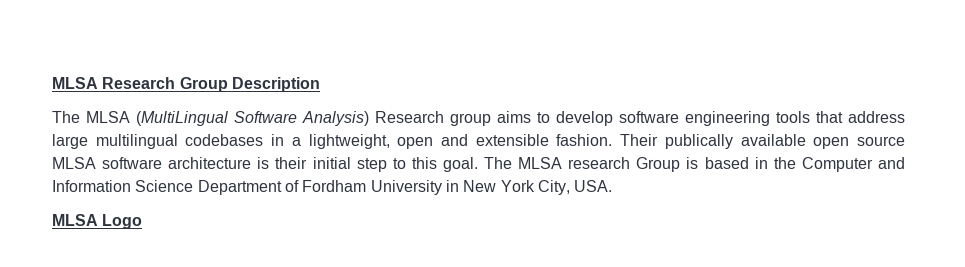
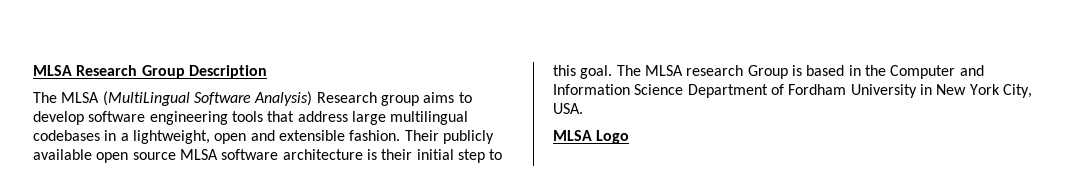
[664,134,733,149] publically -> [442,130,494,144] publicly

